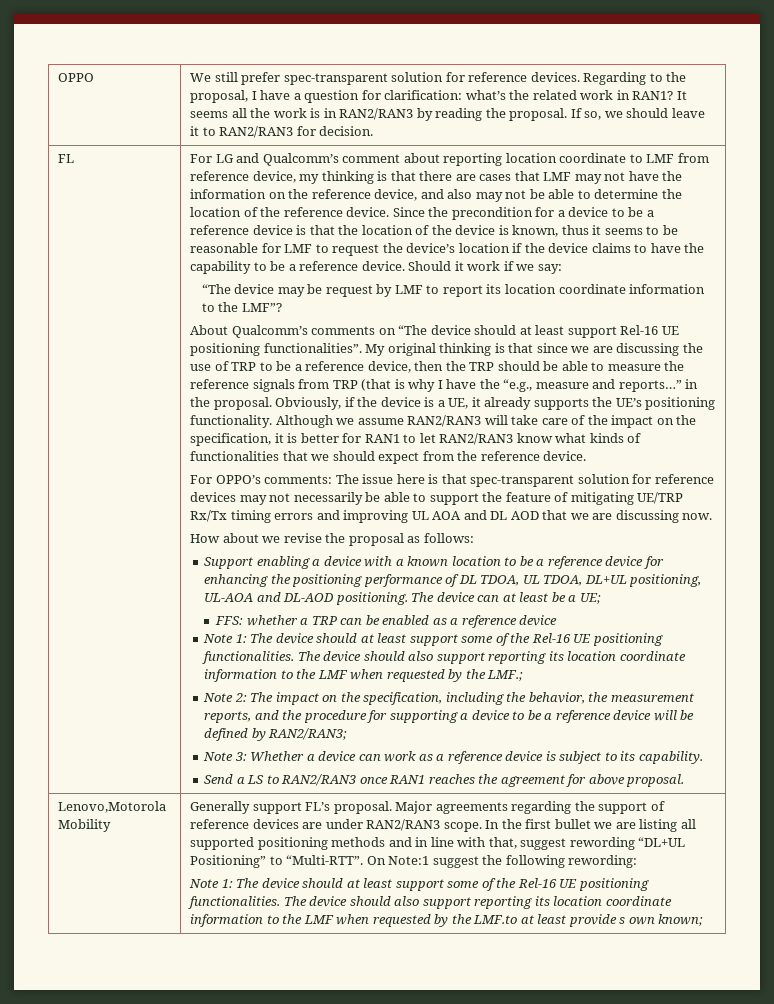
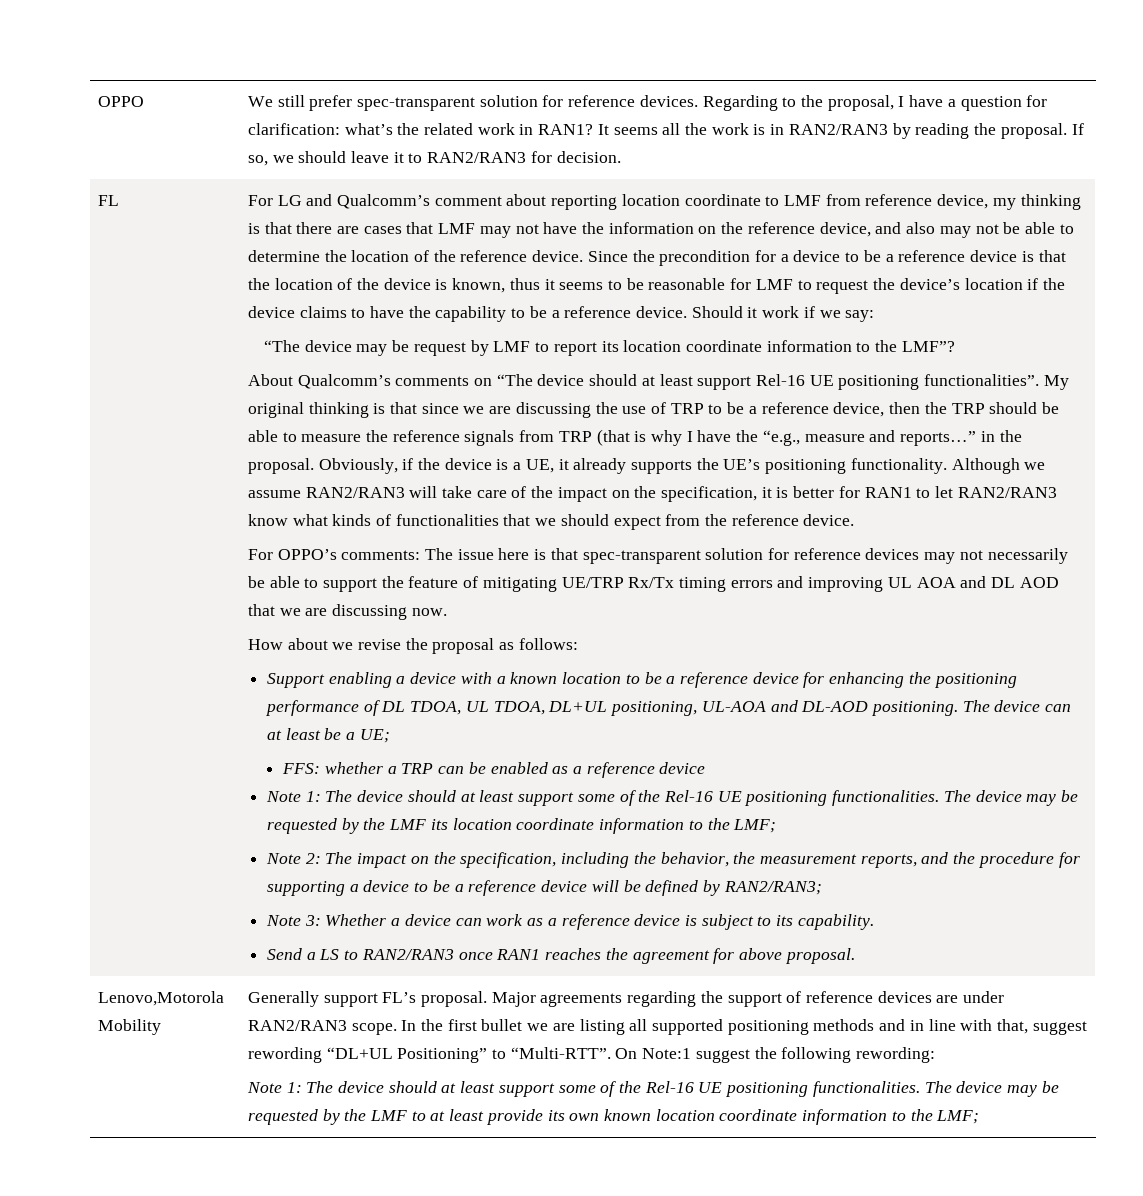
[363,651,686,664] [204,669,524,682] should also support reporting its location coordinate information to the LMF when requested by the LMF.; -> [1026,790,1079,806] [267,818,777,834] may be requested by the LMF its location coordinate information to the LMF;
[349,896,672,909] [189,914,704,927] should also support reporting its location coordinate information to the LMF when requested by the LMF.to at least provide s own known; -> [1007,1081,1059,1097] [247,1109,980,1125] may be requested by the LMF to at least provide its own known location coordinate information to the LMF;

